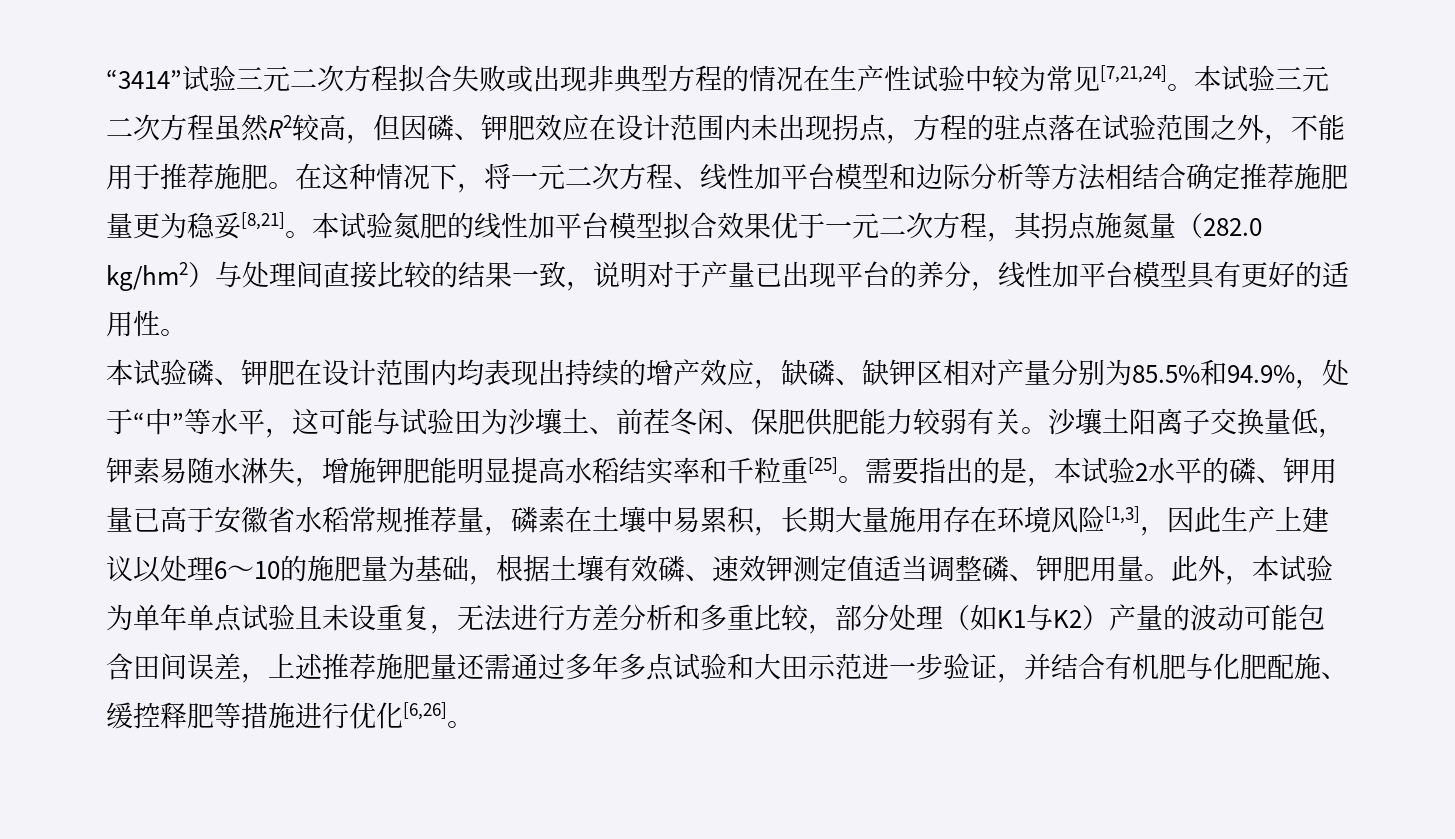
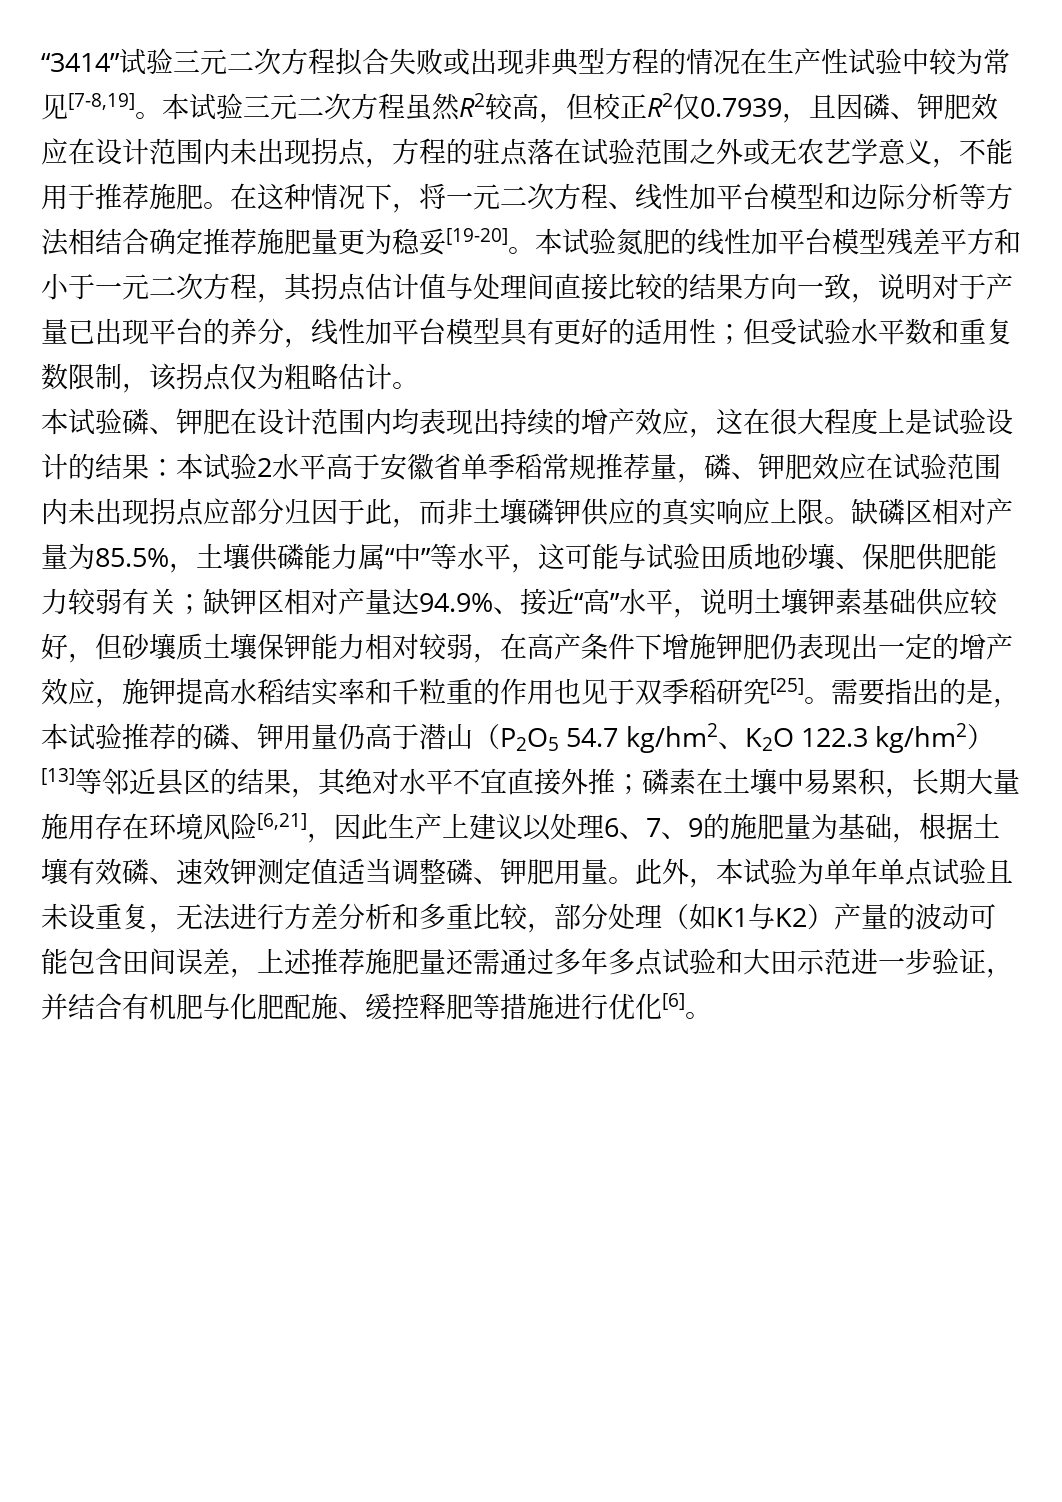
[1100,65,1167,83] [7,21,24] -> [68,93,135,110] [7-8,19]
(400, 127) none -> [593,93,836,123] 校正R2仅0.7939，且
(1264, 127) none -> [743,138,932,165] 或无农艺学意义
[241,212,285,230] [8,21] -> [446,228,508,245] [19-20]
[663,212,798,240] 拟合效果优 -> [886,228,1021,255] [41,273,69,300] 残差平方和小
[1095,212,1262,239] [106,262,215,291] 施氮量（282.0 kg/hm2） -> [365,273,446,300] 估计值
(512, 275) none -> [743,273,797,300] 方向
(160, 323) none -> [716,318,1013,345] [41,363,392,393] ；但受试验水平数和重复数限制，该拐点仅为粗略估计
[781,359,1349,389] [106,409,133,435] 缺磷、缺钾区相对产量分别为85.5%和94.9%，处于 -> [716,408,1013,435] [41,453,1001,483] [41,498,1013,528] [41,543,385,573] 这在很大程度上是试验设计的结果：本试验2水平高于安徽省单季稻常规推荐量，磷、钾肥效应在试验范围内未出现拐点应部分归因于此，而非土壤磷钾供应的真实响应上限。缺磷区相对产量为85.5%，土壤供磷能力属
[481,408,724,435] 为沙壤土、前茬冬闲 -> [727,543,835,570] 质地砂壤
[1021,408,1345,438] [106,457,511,487] 。沙壤土阳离子交换量低，钾素易随水淋失，增施钾肥能明显 -> [176,588,998,618] [41,633,1013,663] [41,678,176,708] ；缺钾区相对产量达94.9%、接近“高”水平，说明土壤钾素基础供应较好，但砂壤质土壤保钾能力相对较弱，在高产条件下增施钾肥仍表现出一定的增产效应，施钾
(808, 470) none -> [473,678,770,705] 的作用也见于双季稻研究
[1135,457,1202,484] 2水平 -> [122,723,176,750] 推荐
[133,506,511,536] 已高于安徽省水稻常规推荐量， -> [338,723,995,753] [41,768,642,798] 仍高于潜山（P2O5 54.7 kg/hm2、K2O 122.3 kg/hm2）[13]等邻近县区的结果，其绝对水平不宜直接外推；
[1105,506,1140,524] [1,3] -> [257,813,307,830] [6,21]
[227,561,280,579] ～10 -> [619,818,703,839] 、7、9
[403,702,447,720] [6,26] -> [662,993,685,1010] [6]

